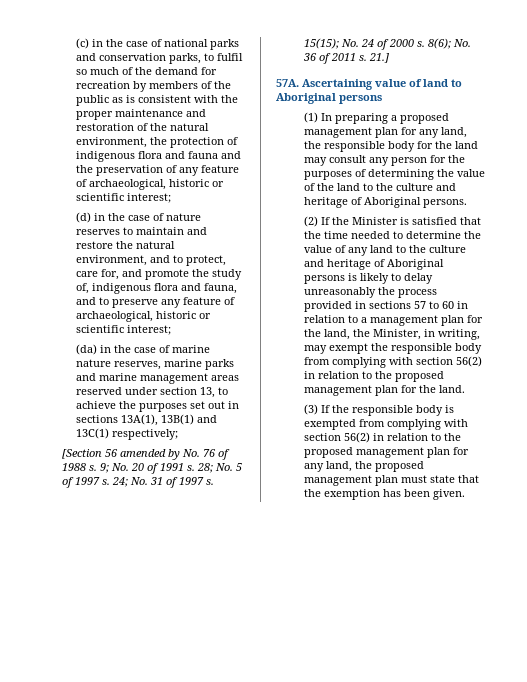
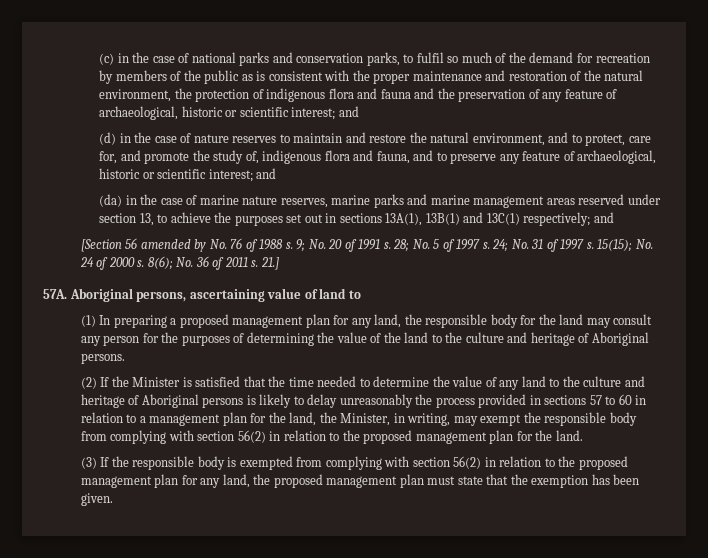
(172, 198) none -> [338,106,359,117] and
(172, 330) none -> [256,168,277,179] and
(179, 434) none -> [593,212,614,223] and
[302,79,373,90] Ascertaining -> [69,288,265,302] Aboriginal persons, ascertaining
[276,93,382,104] Aboriginal persons -> (361, 294) none

